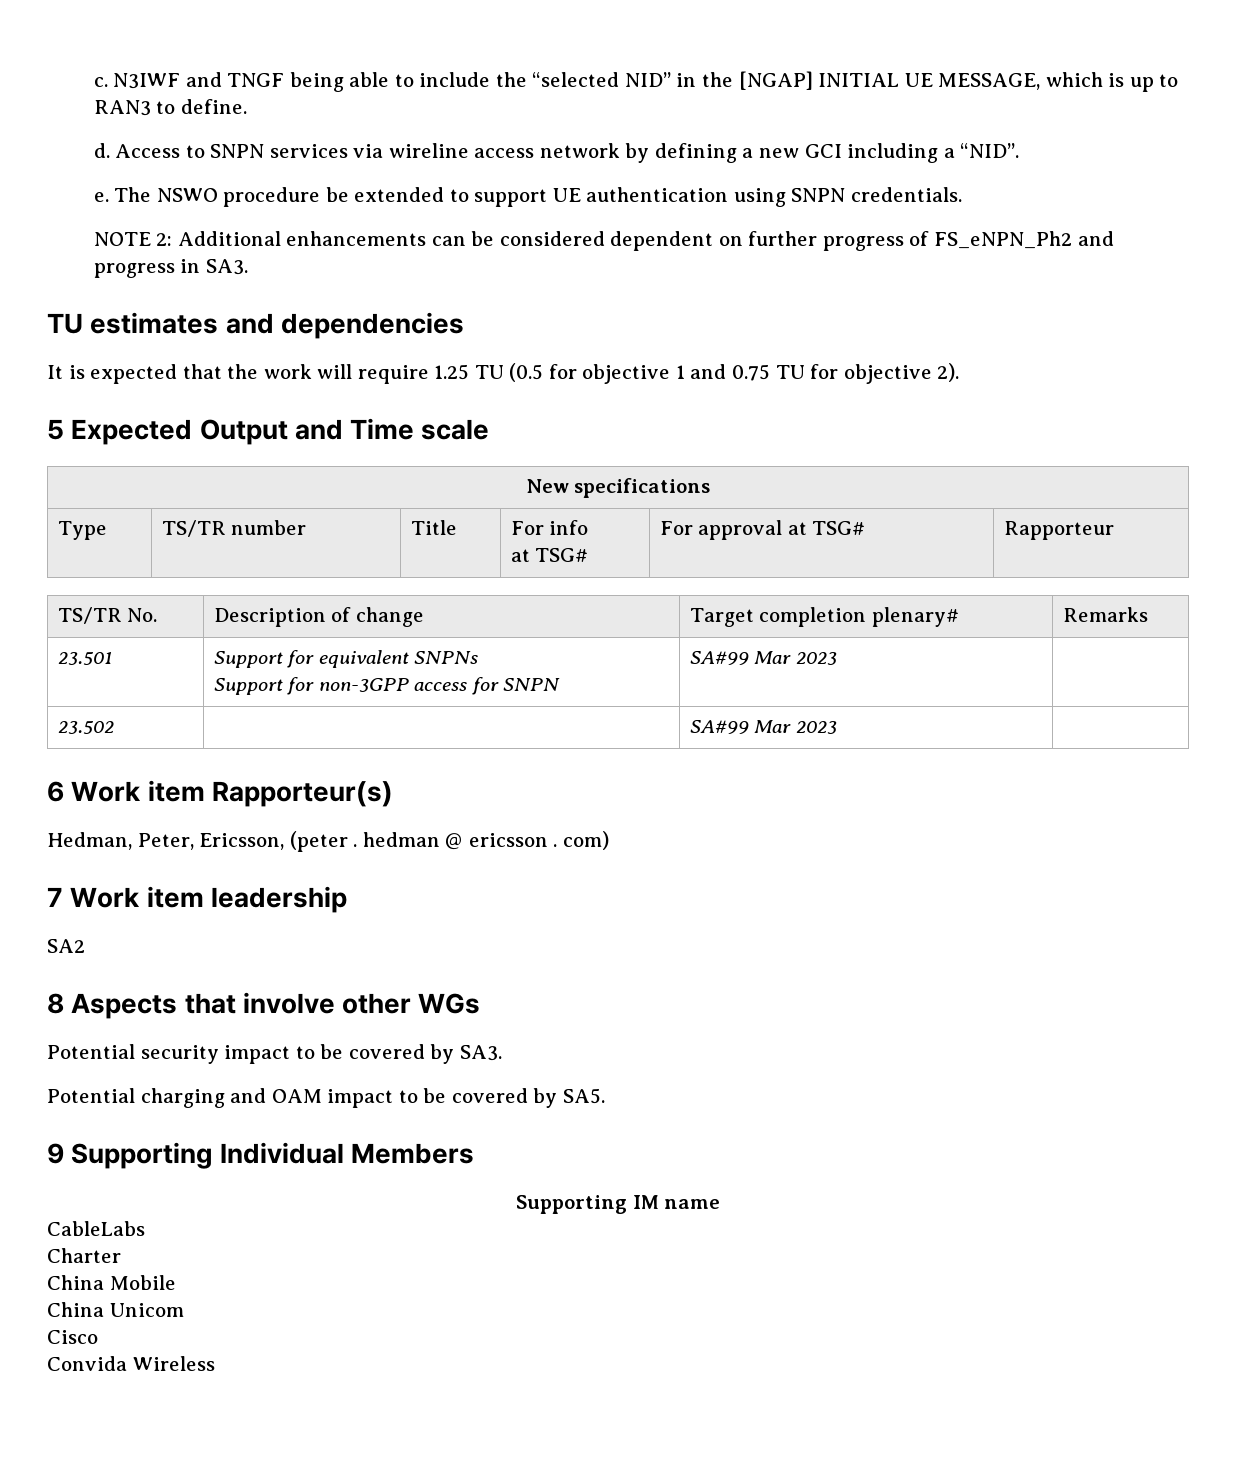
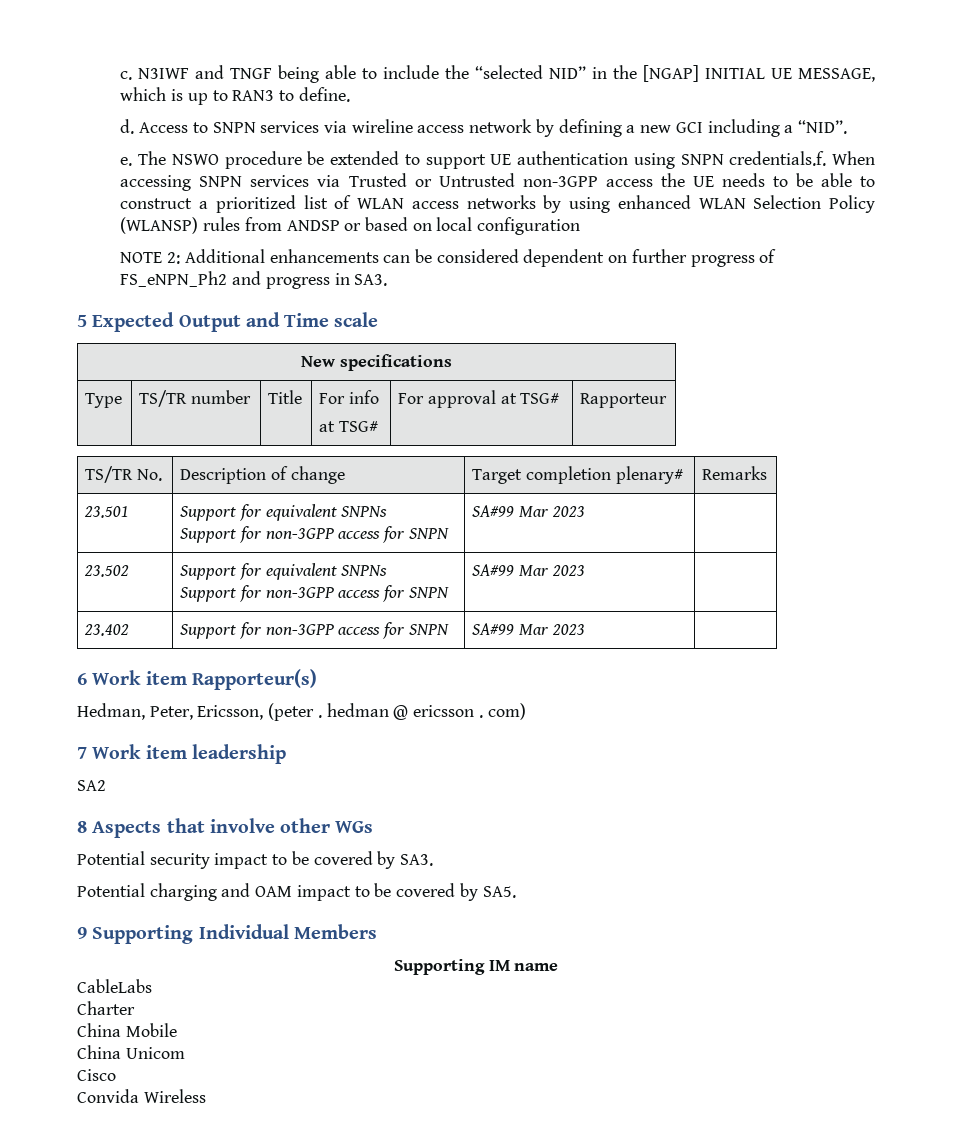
[851,187,963,202] credentials. -> [729,151,876,166] [120,173,876,191] [120,195,876,213] [120,217,581,235] credentials.f. When accessing SNPN services via Trusted or Untrusted non-3GPP access the UE needs to be able to construct a prioritized list of WLAN access networks by using enhanced WLAN Selection Policy (WLANSP) rules from ANDSP or based on local configuration
[47,312,464,339] [47,363,960,384] // TU estimates and dependencies // It is expected that the work will require 1.25 TU (0.5 for objective 1 and 0.75 TU for objective 2). -> (388, 280) none
(114, 727) none -> [180,563,388,580] [180,585,449,602] [472,564,585,576] [84,624,130,636] [180,622,449,639] Support for equivalent SNPNs // Support for non-3GPP access for SNPN | SA#99 Mar 2023 | // 23.402 | Support for non-3GPP access for SNPN

